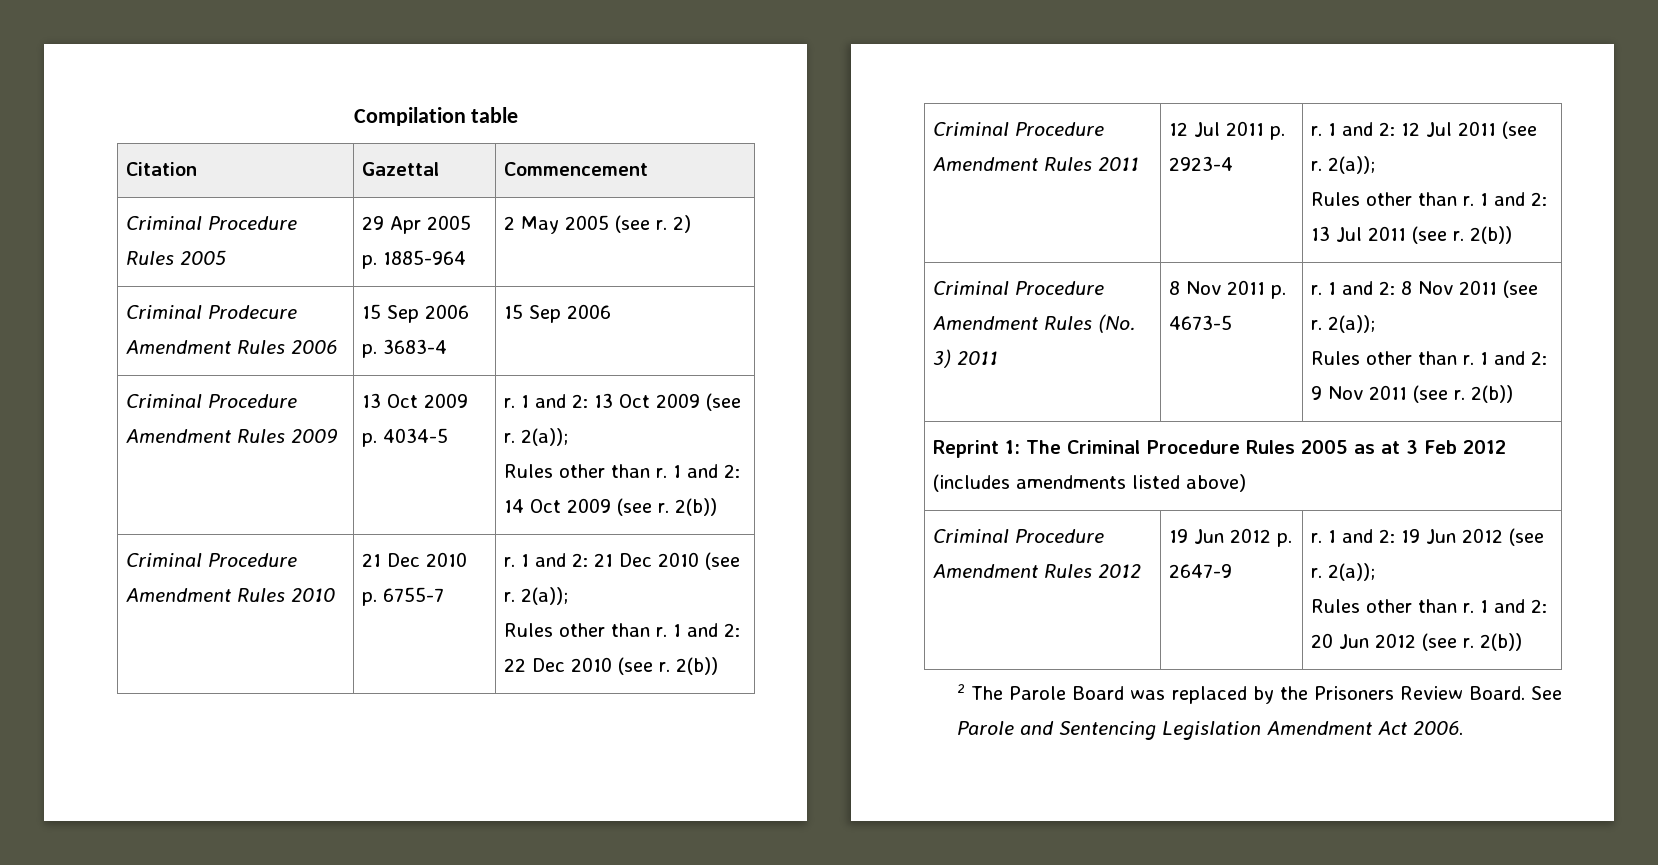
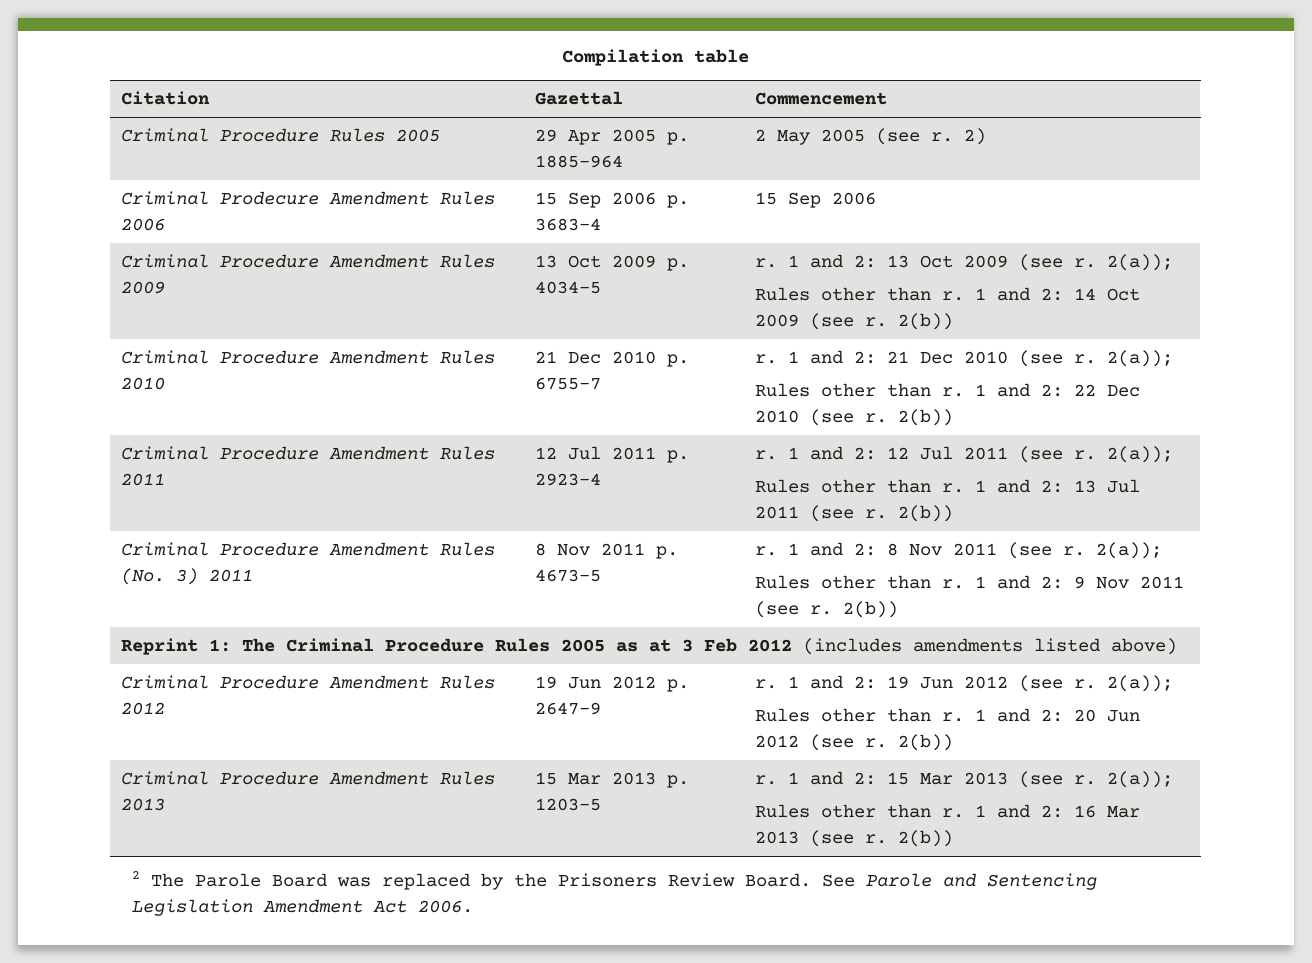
(1522, 642) none -> [121,771,496,785] [121,798,166,811] [535,772,690,788] [535,798,602,811] [755,771,1174,788] [755,804,1141,818] [755,830,954,847] // Criminal Procedure Amendment Rules 2013 | 15 Mar 2013 p. 1203-5 | r. 1 and 2: 15 Mar 2013 (see r. 2(a)); // Rules other than r. 1 and 2: 16 Mar 2013 (see r. 2(b))

